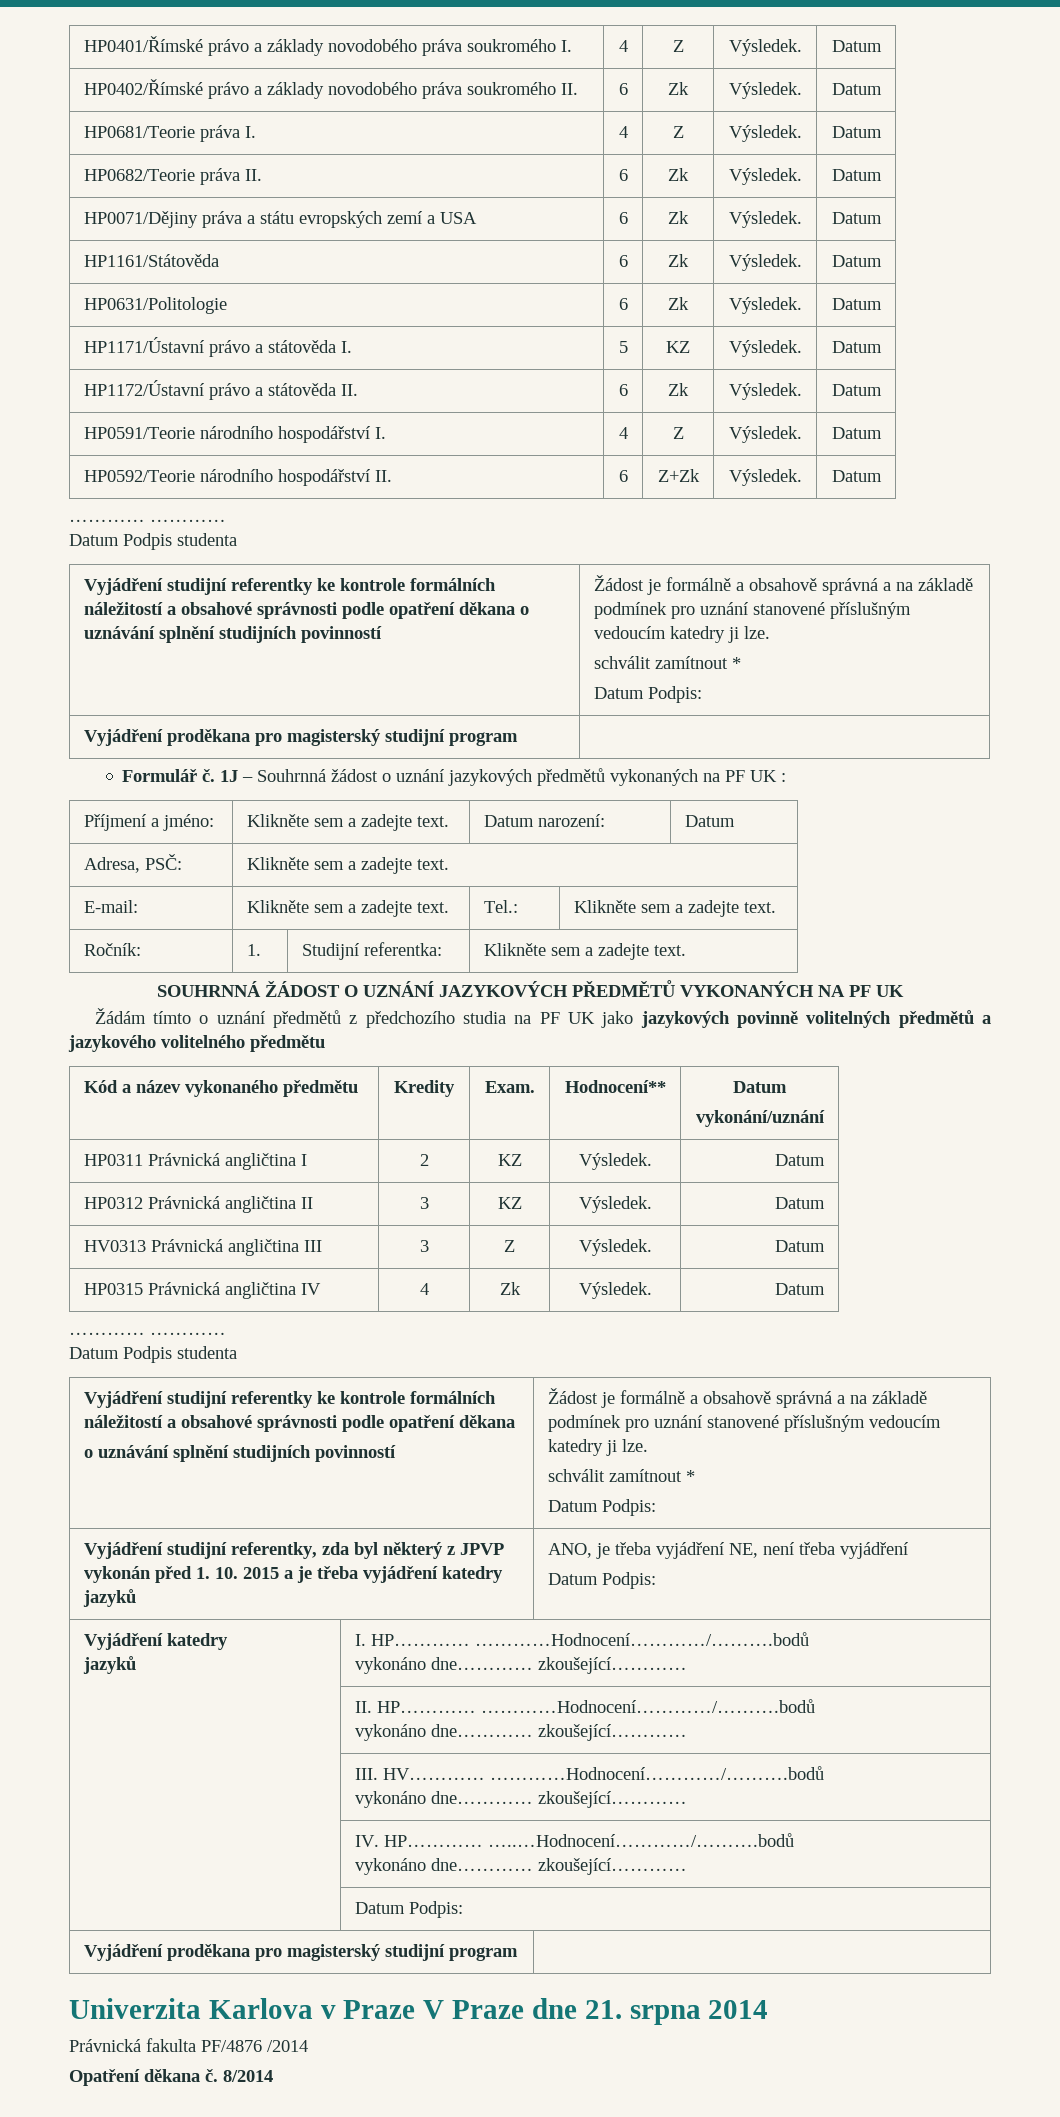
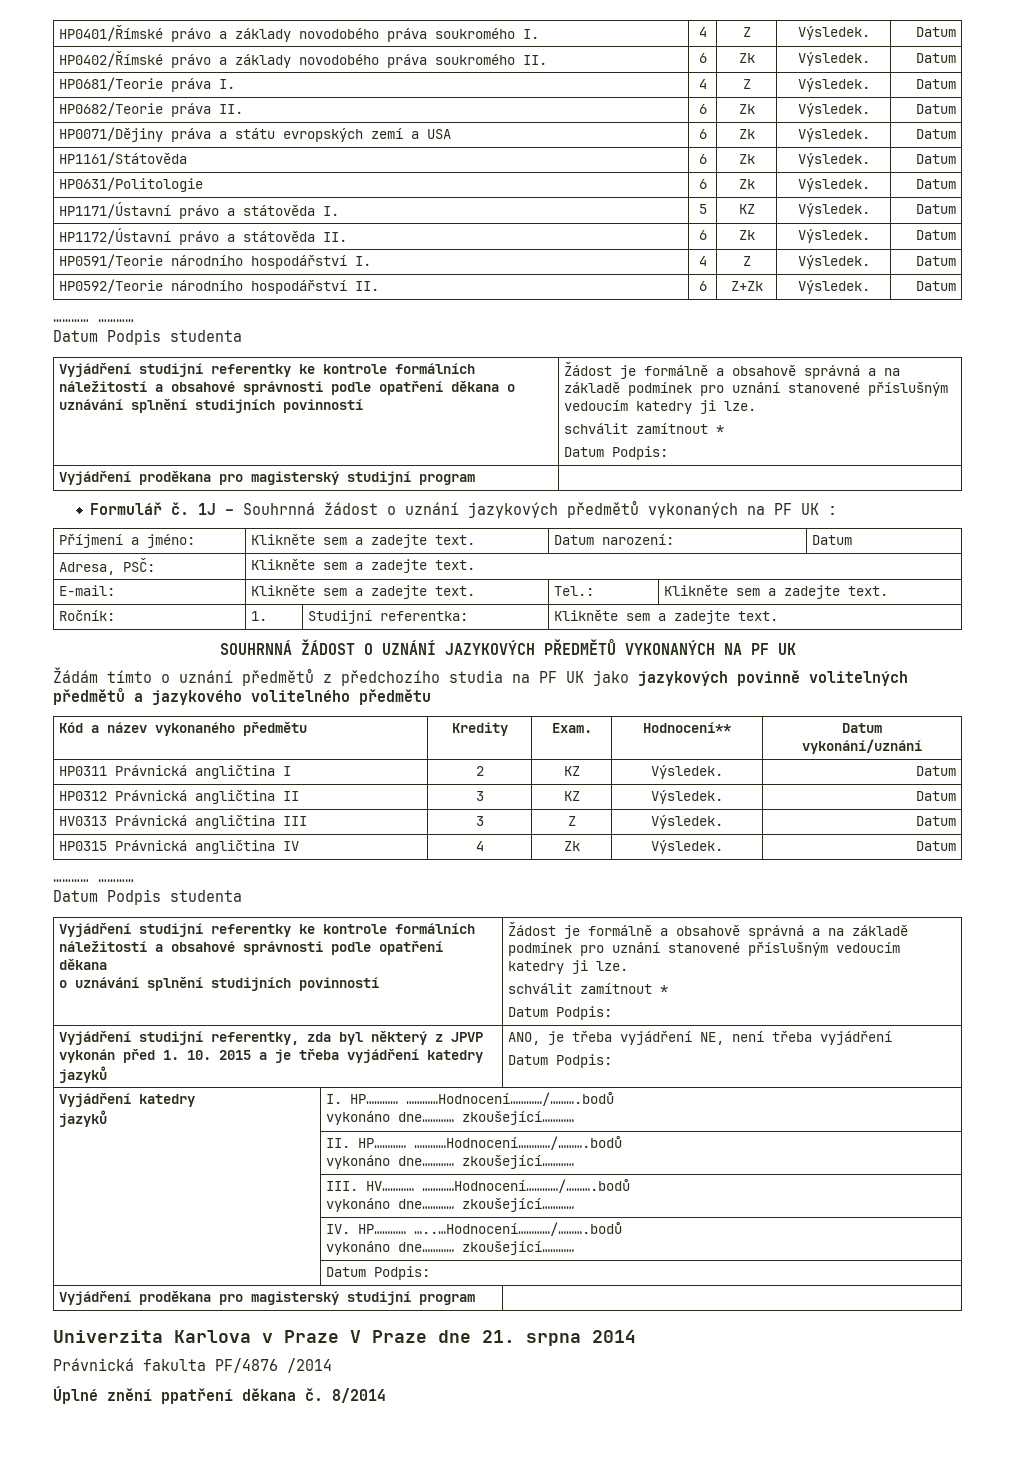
[69,2069,140,2086] Opatření -> [53,1386,233,1404] Úplné znění ppatření

